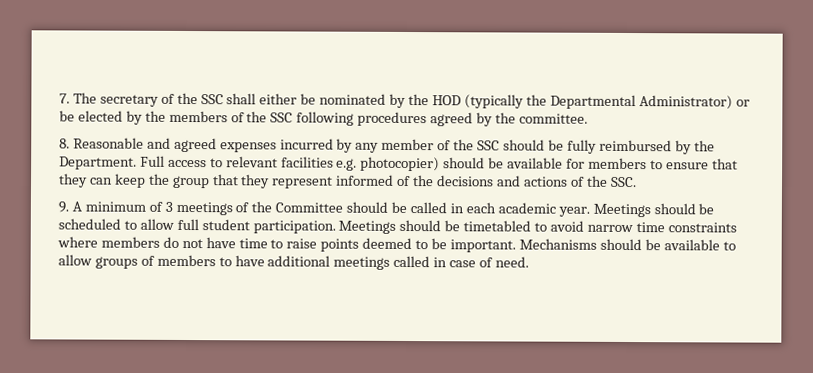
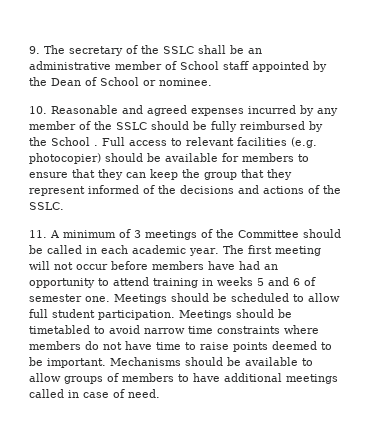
[59,93,70,104] 7. -> [29,46,40,54] 9.
[200,93,750,110] [59,110,588,127] [59,138,70,149] SSC shall either be nominated by the HOD (typically the Departmental Administrator) or be elected by the members of the SSC following procedures agreed by the committee. // 8. -> [163,45,262,54] [29,61,327,72] [29,77,212,86] [29,106,47,114] SSLC shall be an administrative member of School staff appointed by the Dean of School or nominee. // 10.
[477,140,501,151] SSC -> [116,122,147,130] SSLC
[59,156,137,170] Department. -> [51,137,98,146] School .
[336,158,358,171] e.g. -> [291,137,317,148] (e.g.
[610,176,637,188] [58,201,69,213] SSC. // 9. -> [29,202,64,210] [29,230,47,238] SSLC. // 11.
(590, 211) none -> [222,245,321,256] [29,261,278,270] [29,277,316,288] [29,294,110,302] The first meeting will not occur before members have had an opportunity to attend training in weeks 5 and 6 of semester one.

